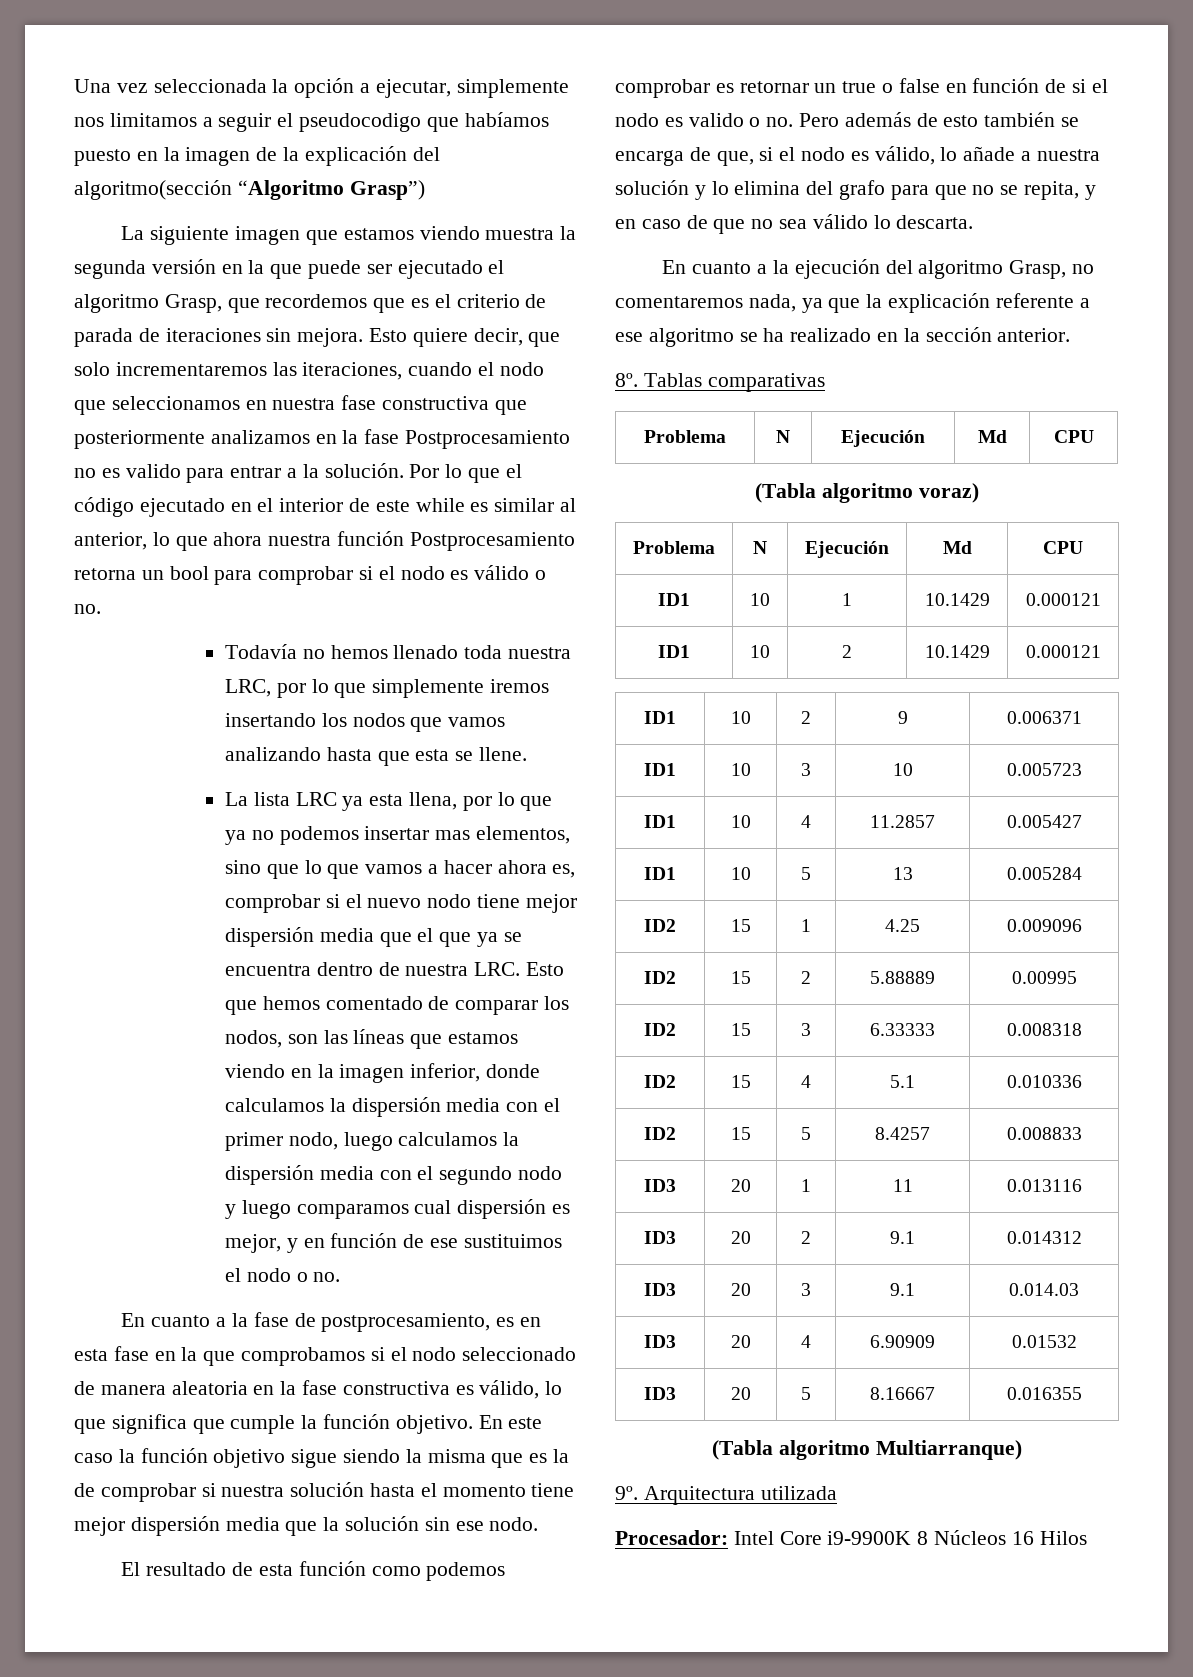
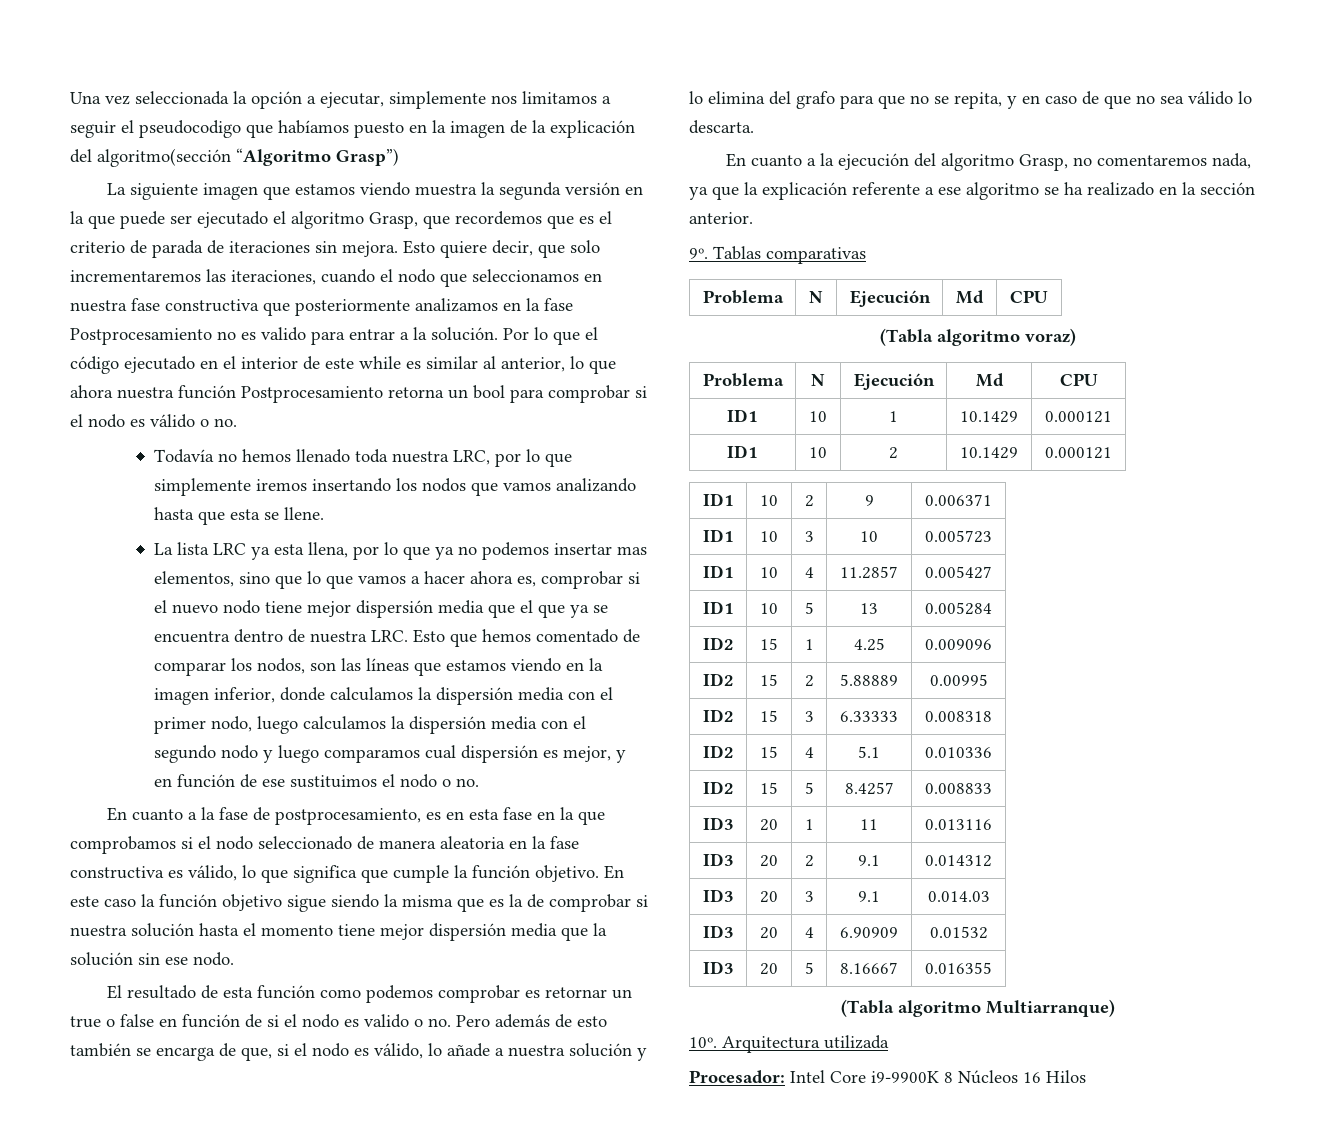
[615,373,638,387] 8º. -> [689,248,708,259] 9º.
[615,1486,638,1500] 9º. -> [689,1037,717,1048] 10º.

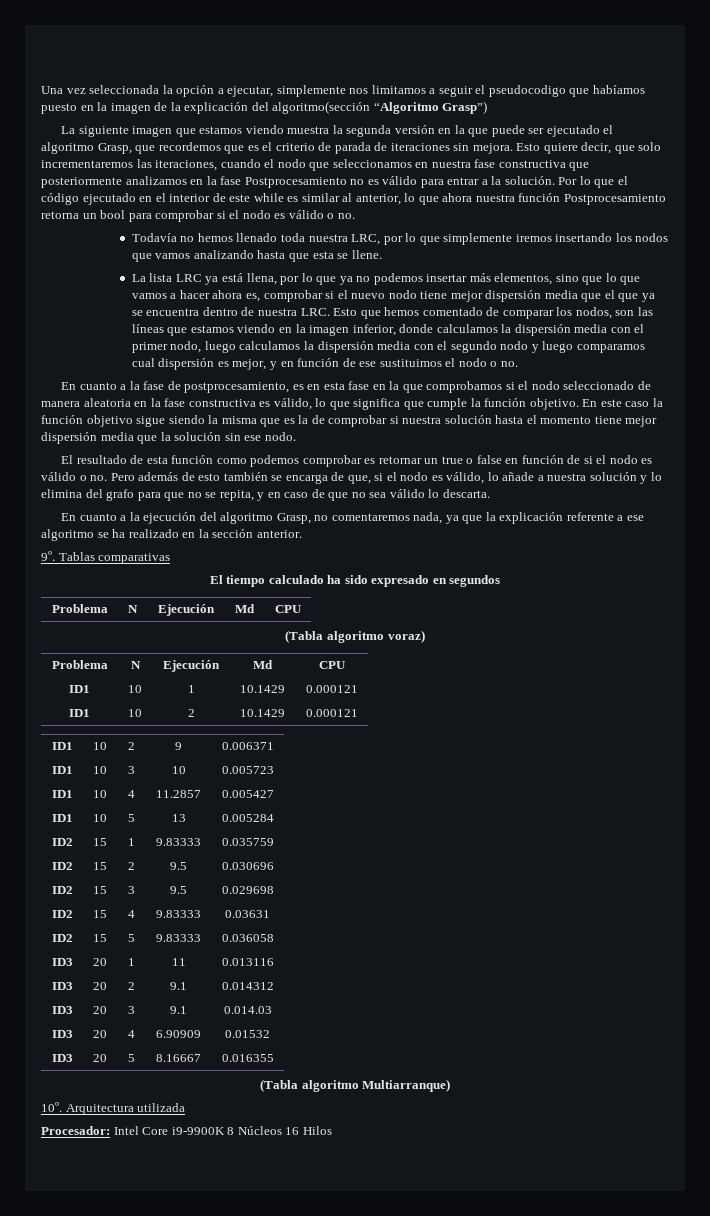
[261,327,306,341] valido -> [382,176,418,185] válido
[273,544,304,555] esta -> [221,273,243,282] está
[616,546,647,555] mas -> [469,273,491,282] más
[364,1014,409,1028] valido -> [41,472,76,481] válido
(866, 255) none -> [209,575,501,587] // El tiempo calculado ha sido expresado en segundos
[853,638,885,651] [925,639,992,650] 4.25 | 0.009096 -> [156,838,201,846] [221,838,274,846] 9.83333 | 0.035759
[840,674,898,686] [929,674,988,686] 5.88889 | 0.00995 -> [170,862,187,870] [221,862,274,870] 9.5 | 0.030696
[840,711,898,722] [925,711,992,722] 6.33333 | 0.008318 -> [170,886,187,894] [221,886,274,894] 9.5 | 0.029698
[858,746,880,758] [925,747,992,758] 5.1 | 0.010336 -> [156,910,201,918] [225,910,270,918] 9.83333 | 0.03631
[844,782,894,795] [925,783,992,794] 8.4257 | 0.008833 -> [156,934,201,942] [221,934,274,942] 9.83333 | 0.036058

